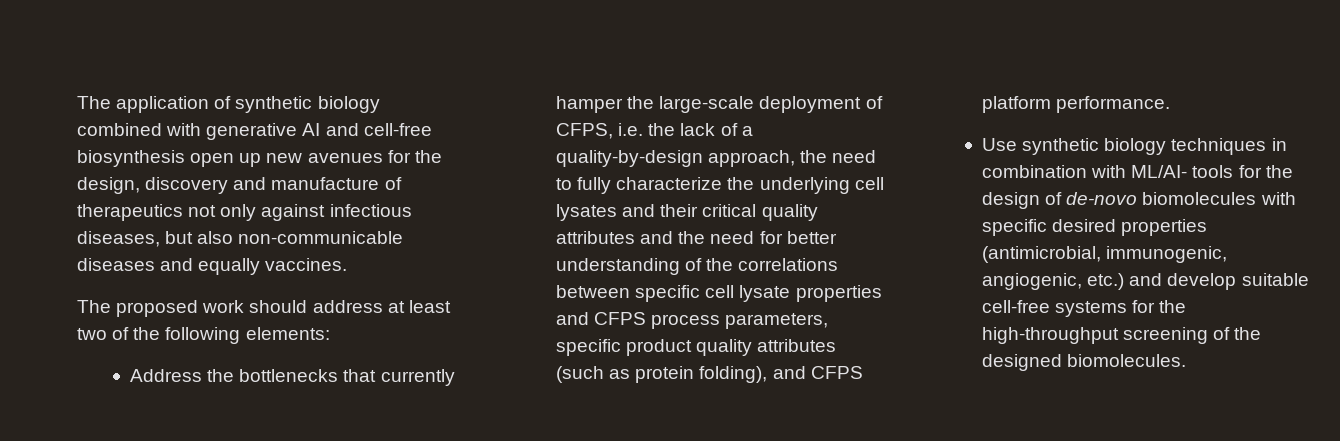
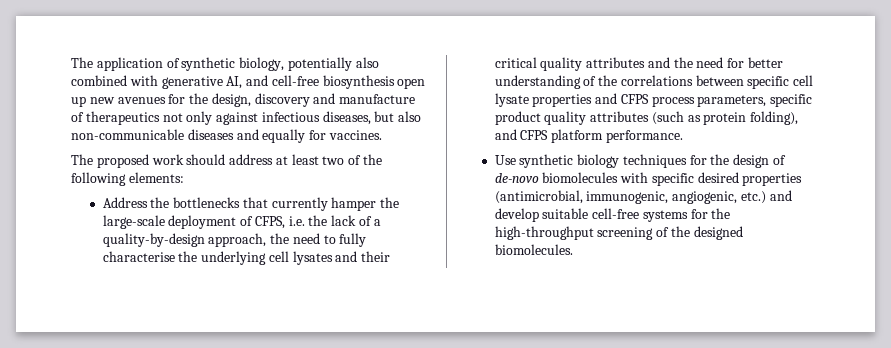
[317,96,380,113] biology -> [239,57,379,71] biology, potentially also
[302,123,321,136] AI -> [226,76,243,89] AI,
(261, 266) none -> [309,130,327,140] for
[616,177,723,190] characterize -> [102,251,175,262] characterise
[1271,138,1287,151] [982,165,1234,178] in combination with ML/AI- tools -> (687, 161) none

